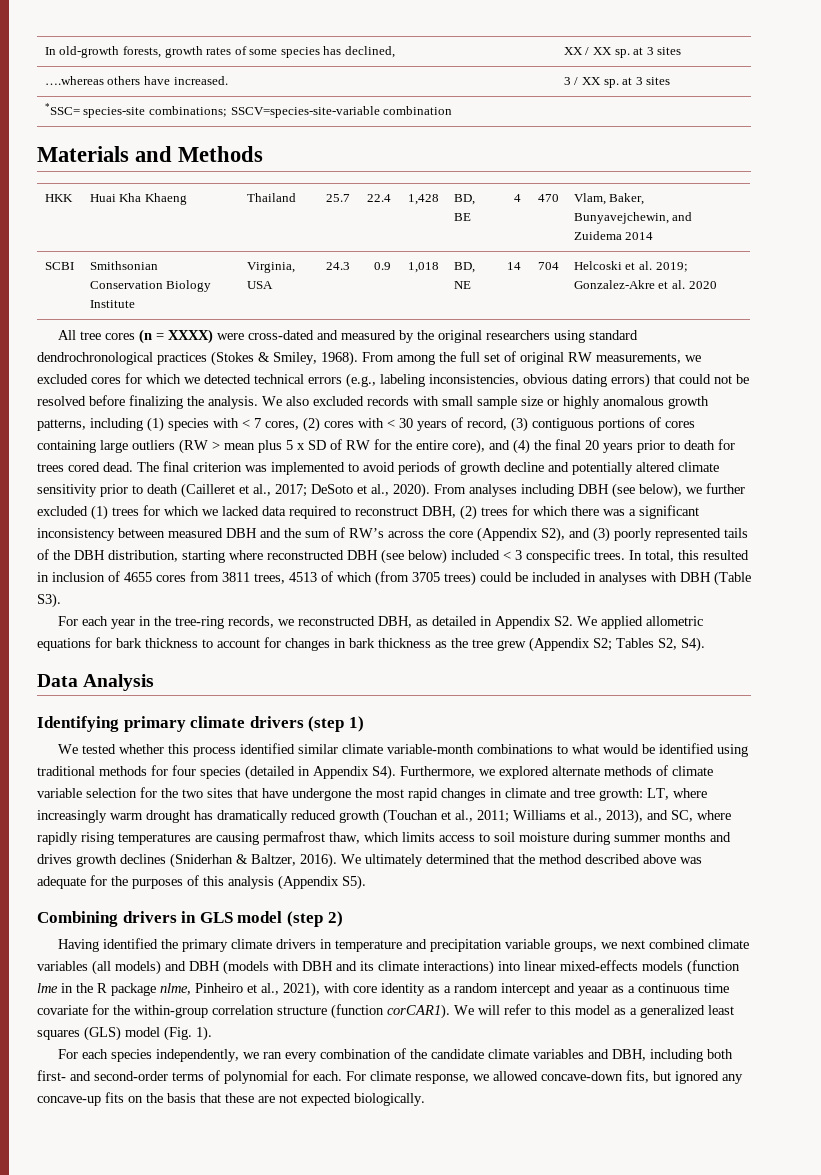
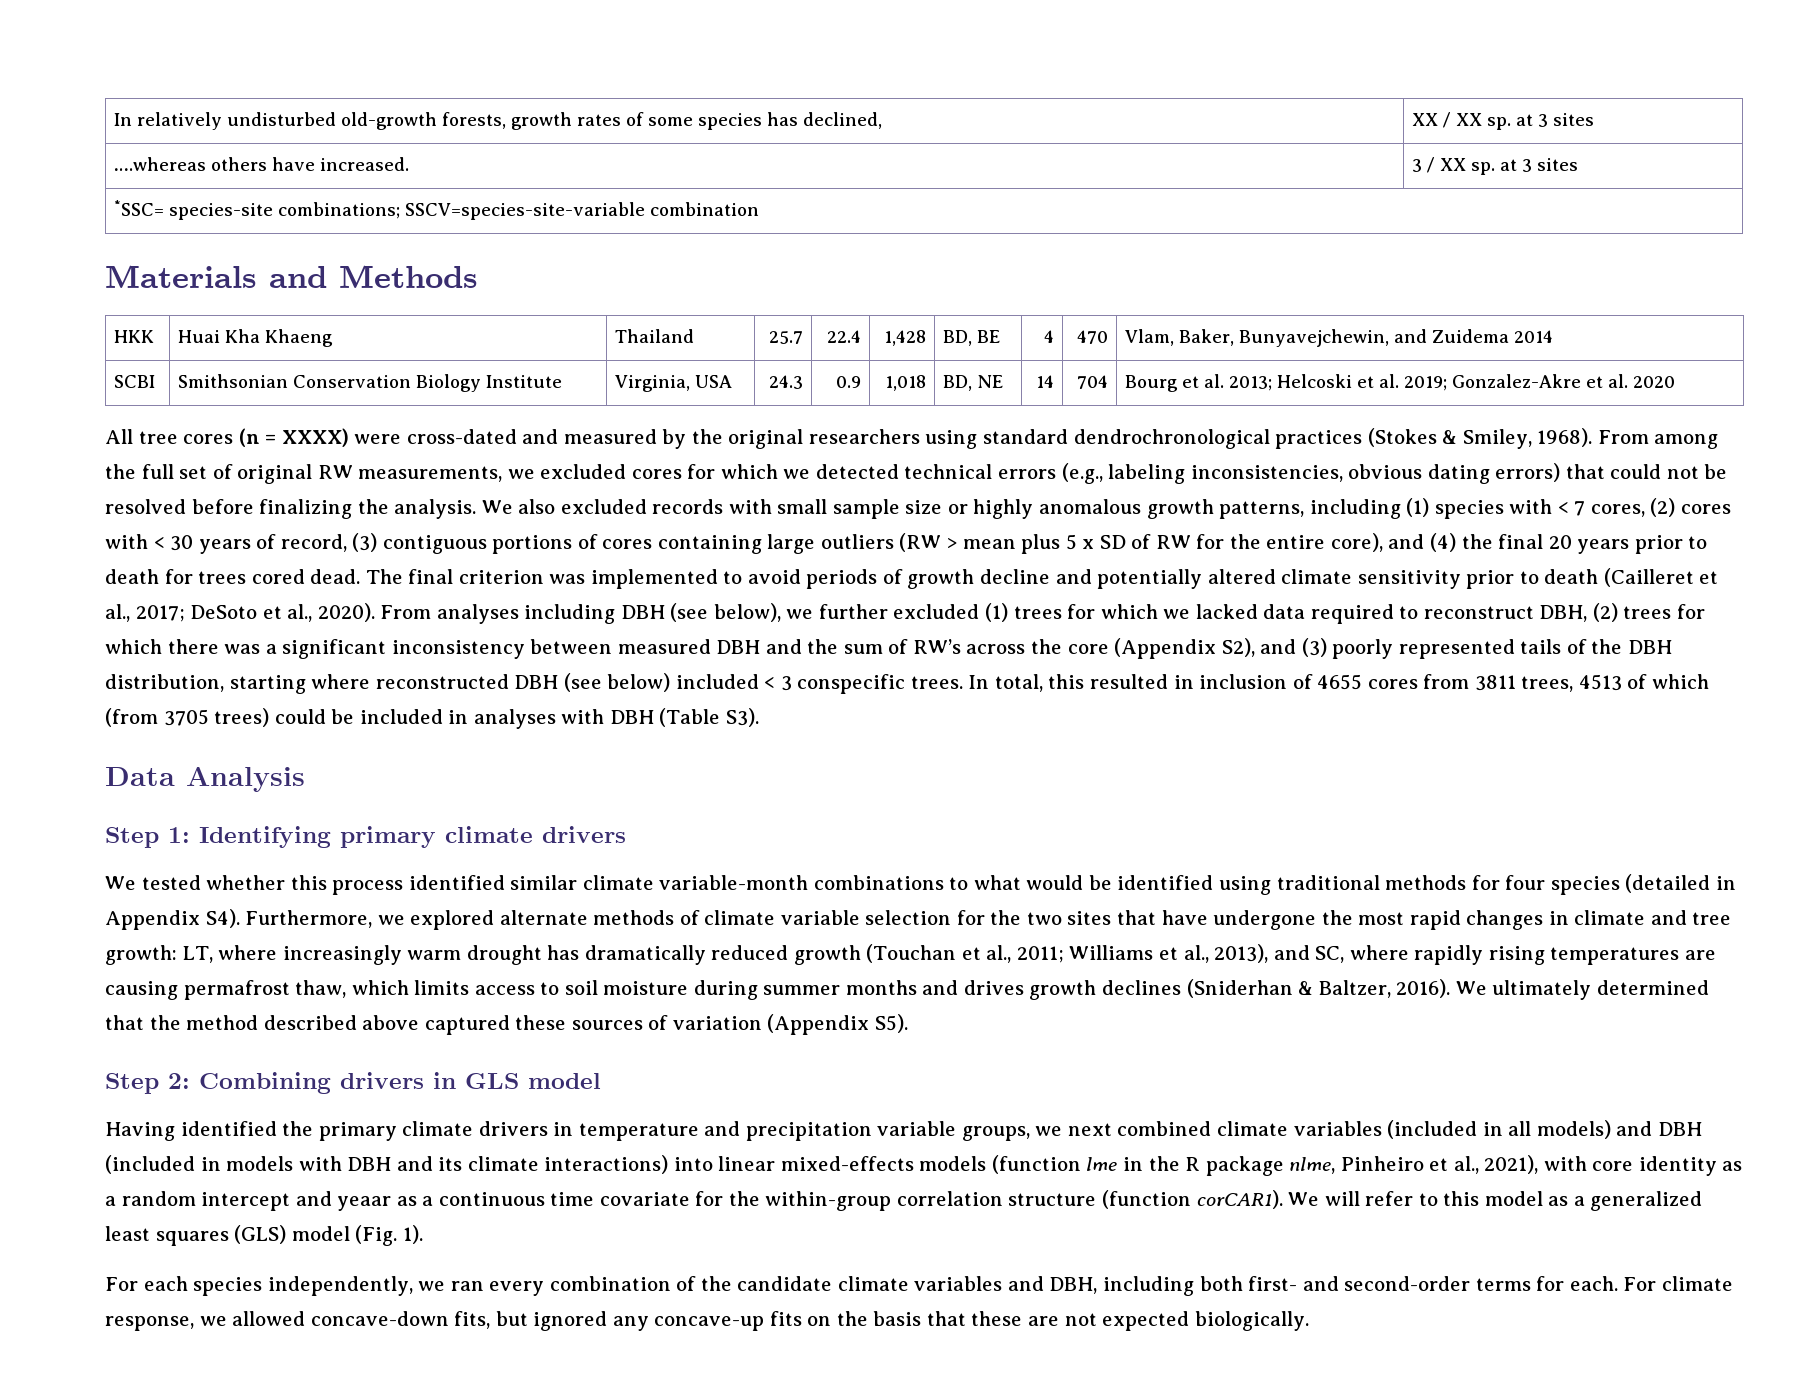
[44,47,56,55] In -> [114,112,337,130] In relatively undisturbed
(560, 266) none -> [1125,374,1273,392] Bourg et al. 2013;
[57,616,703,629] [37,637,705,652] // For each year in the tree-ring records, we reconstructed DBH, as detailed in Appendix S2. We applied allometric equations for bark thickness to account for changes in bark thickness as the tree grew (Appendix S2; Tables S2, S4). -> (759, 717) none
(155, 682) none -> [105,827,190,848] Step 1:
[308,716,364,732] (step 1) -> (626, 834) none
[680,857,702,864] [37,875,274,889] was adequate for the purposes of this analysis -> [424,1015,762,1035] captured these sources of variation
(366, 882) none -> [105,1073,190,1094] Step 2:
[286,911,343,927] (step 2) -> (601, 1081) none
[92,960,269,975] (all models) and DBH (models -> [1387,1120,1702,1139] [105,1155,294,1174] (included in all models) and DBH (included in models
[208,1070,288,1084] of polynomial -> (1531, 1284) none

